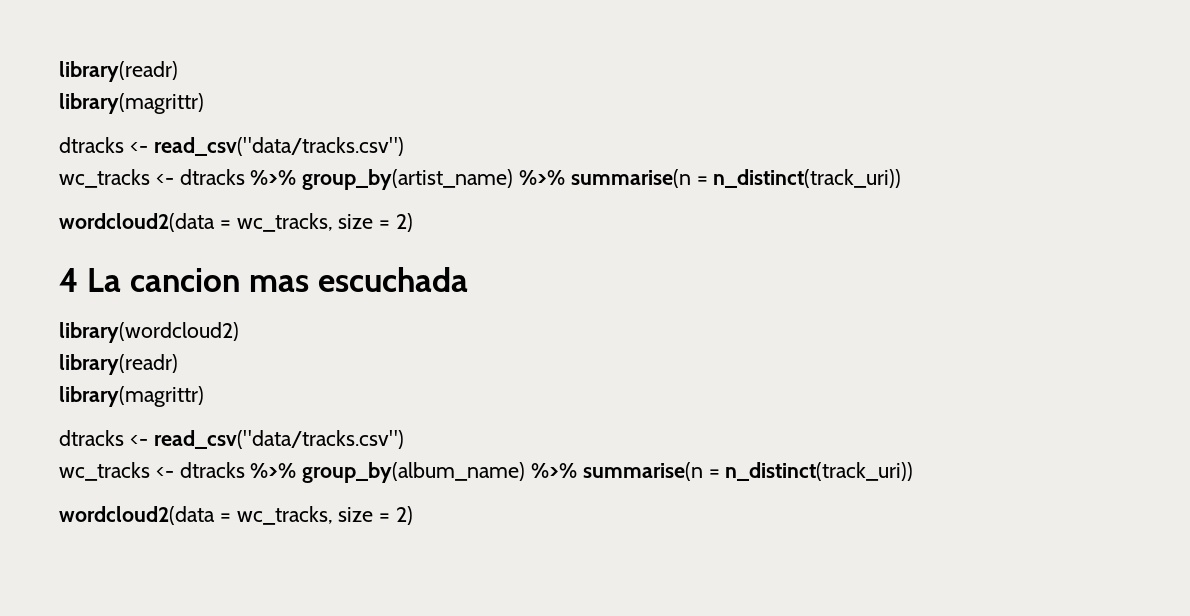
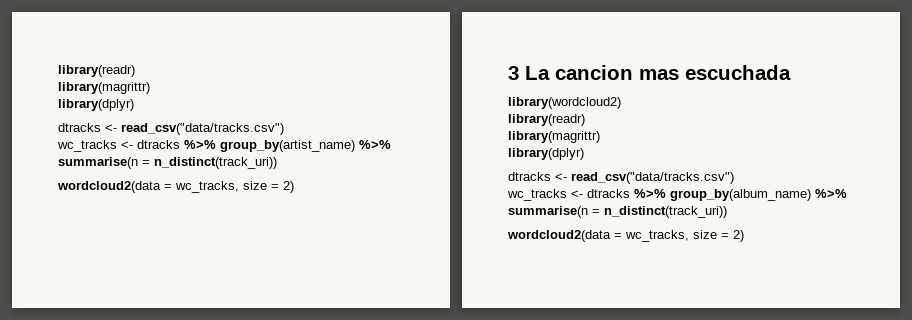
[59,61,178,82] [59,93,204,114] library(readr) // library(magrittr) -> [58,65,135,77] [58,82,150,94] [58,99,134,111] library(readr) // library(magrittr) // library(dplyr)
[59,268,78,292] 4 -> [508,66,519,80] 3
(204, 396) none -> [508,148,584,160] // library(dplyr)

